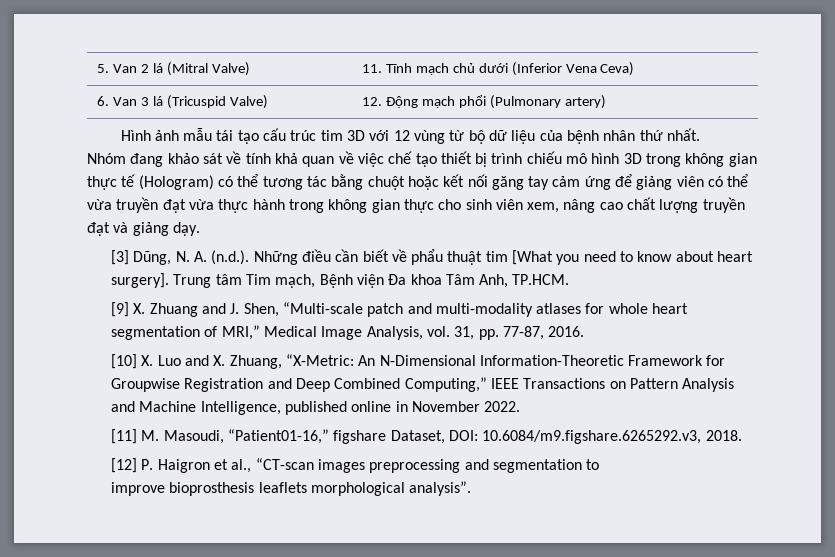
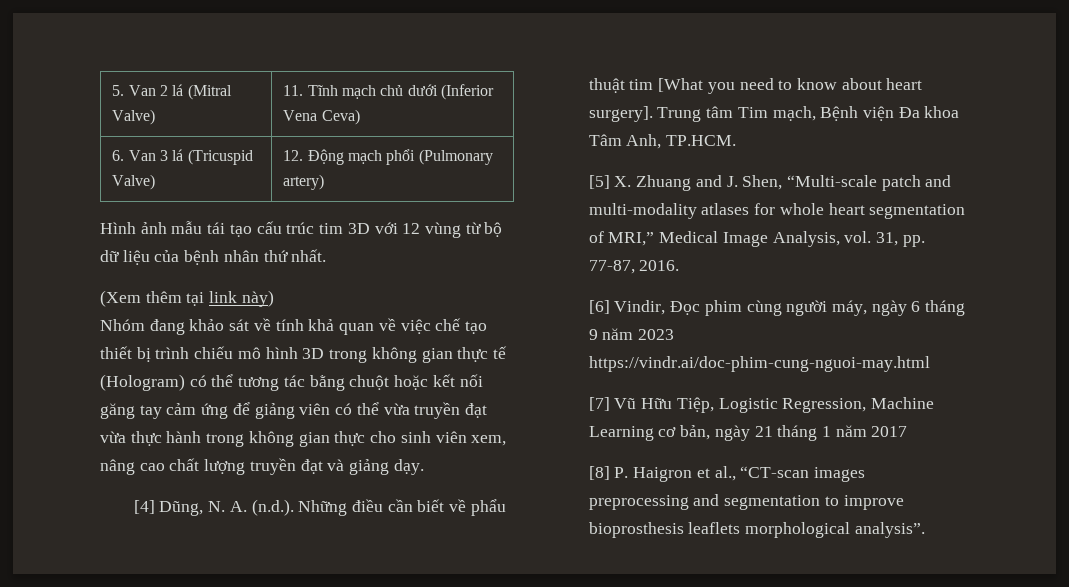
(700, 134) none -> [100,290,274,307] // (Xem thêm tại link này)
[110,250,129,265] [3] -> [133,500,155,514] [4]
[110,302,129,317] [9] -> [588,175,610,189] [5]
[110,354,726,369] [110,377,735,392] [110,401,521,415] [110,429,742,444] [110,458,137,473] [10] X. Luo and X. Zhuang, “X-Metric: An N-Dimensional Information-Theoretic Framework for Groupwise Registration and Deep Combined Computing,” IEEE Transactions on Pattern Analysis and Machine Intelligence, published online in November 2022. // [11] M. Masoudi, “Patient01-16,” figshare Dataset, DOI: 10.6084/m9.figshare.6265292.v3, 2018. // [12] -> [588,300,966,316] [588,328,675,340] [588,356,930,372] [588,397,935,413] [588,425,908,441] [588,466,610,480] [6] Vindir, Đọc phim cùng người máy, ngày 6 tháng 9 năm 2023 https://vindr.ai/doc-phim-cung-nguoi-may.html // [7] Vũ Hữu Tiệp, Logistic Regression, Machine Learning cơ bản, ngày 21 tháng 1 năm 2017 // [8]
(600, 464) // -> (839, 501) none

